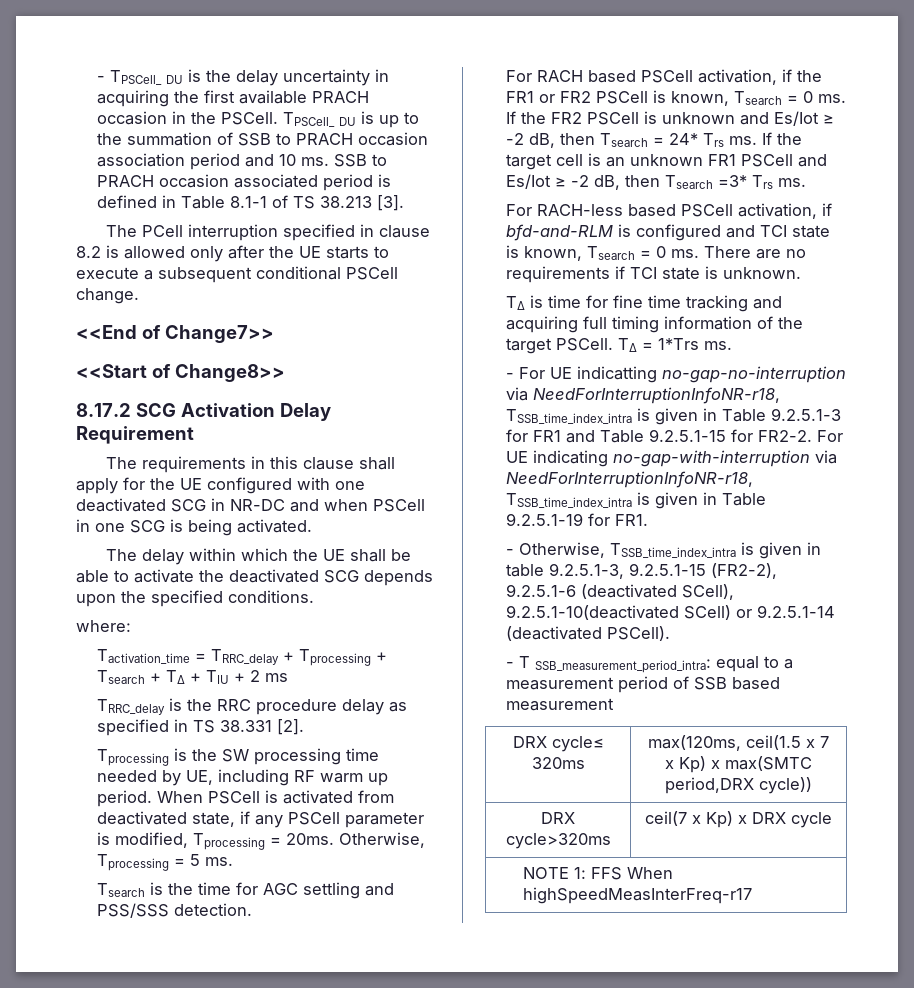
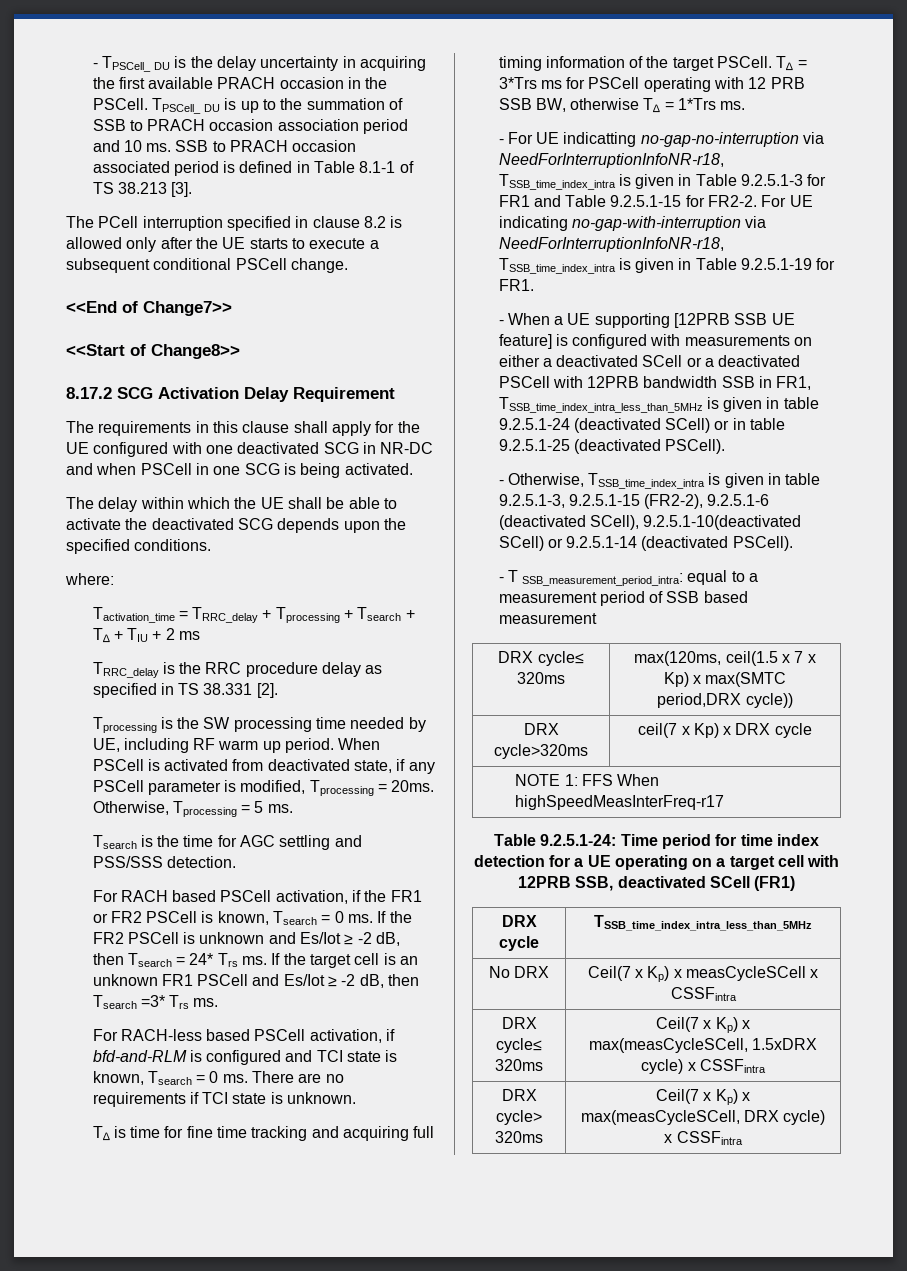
(654, 346) none -> [498,77,805,92] [498,98,674,113] 3*Trs ms for PSCell operating with 12 PRB SSB BW, otherwise T∆ =
(649, 520) none -> [498,313,795,328] [498,334,813,349] [498,355,801,367] [498,376,812,390] [498,397,819,413] [498,418,786,433] [498,439,726,454] // - When a UE supporting [12PRB SSB UE feature] is configured with measurements on either a deactivated SCell or a deactivated PSCell with 12PRB bandwidth SSB in FR1, TSSB_time_index_intra_less_than_5MHz is given in table 9.2.5.1-24 (deactivated SCell) or in table 9.2.5.1-25 (deactivated PSCell).
(753, 895) none -> [494,834,819,849] [473,855,840,870] [517,876,796,891] [501,915,537,927] [499,936,539,951] [594,915,812,931] [488,966,550,978] [587,966,819,982] [670,987,737,1001] [501,1017,537,1029] [496,1038,542,1053] [495,1059,543,1071] [656,1017,750,1033] [588,1038,818,1053] [641,1059,766,1074] [501,1089,537,1101] [496,1110,542,1125] [495,1131,543,1143] [656,1089,750,1105] [580,1110,826,1125] [664,1131,743,1145] // Table 9.2.5.1-24: Time period for time index detection for a UE operating on a target cell with 12PRB SSB, deactivated SCell (FR1) // DRX cycle | TSSB_time_index_intra_less_than_5MHz // No DRX | Ceil(7 x Kp) x measCycleSCell x CSSFintra // DRX cycle≤ 320ms | Ceil(7 x Kp) x max(measCycleSCell, 1.5xDRX cycle) x CSSFintra // DRX cycle> 320ms | Ceil(7 x Kp) x max(measCycleSCell, DRX cycle) x CSSFintra

